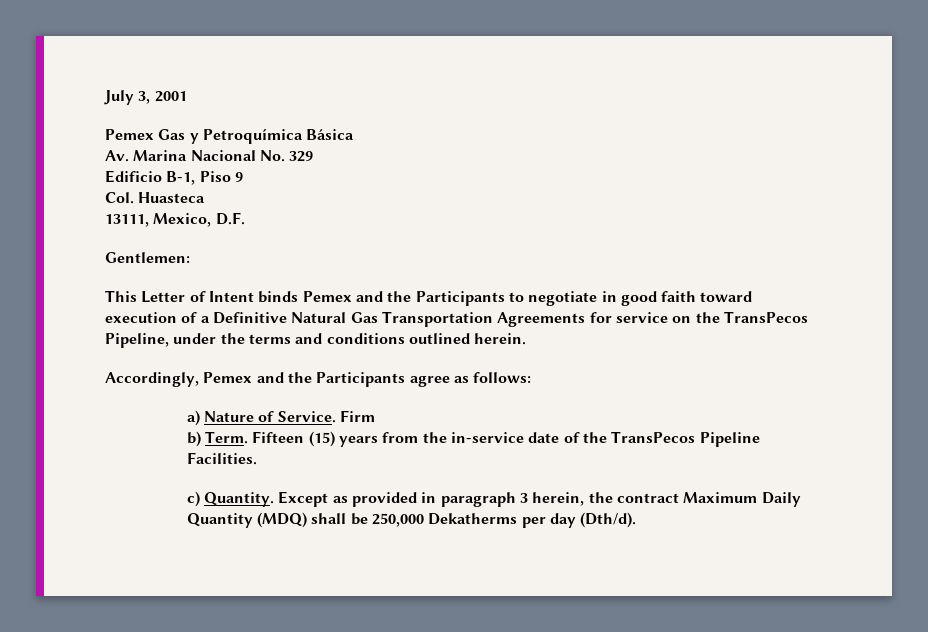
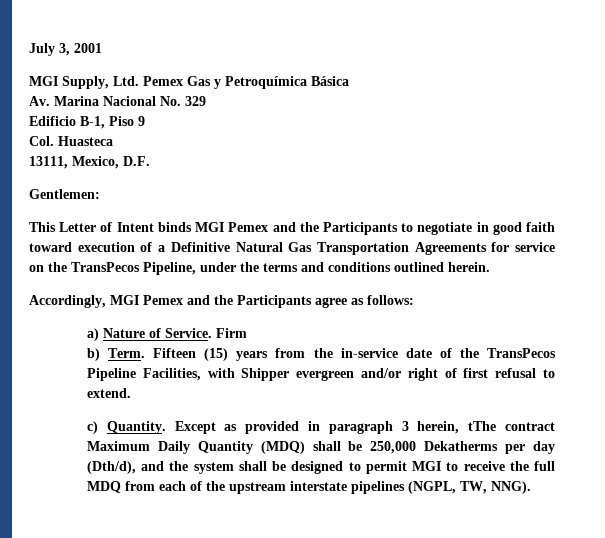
(187, 96) none -> [29,76,139,89] MGI Supply, Ltd.
(299, 297) none -> [195,222,225,232] MGI
(199, 379) none -> [110,295,139,305] MGI
[186,452,257,465] Facilities. -> [142,368,555,381] [87,388,132,398] Facilities, with Shipper evergreen and/or right of first refusal to extend.
[588,492,613,503] the -> [468,421,497,431] tThe
[580,512,637,528] (Dth/d). -> [87,461,556,474] [87,481,532,494] (Dth/d), and the system shall be designed to permit MGI to receive the full MDQ from each of the upstream interstate pipelines (NGPL, TW, NNG).

